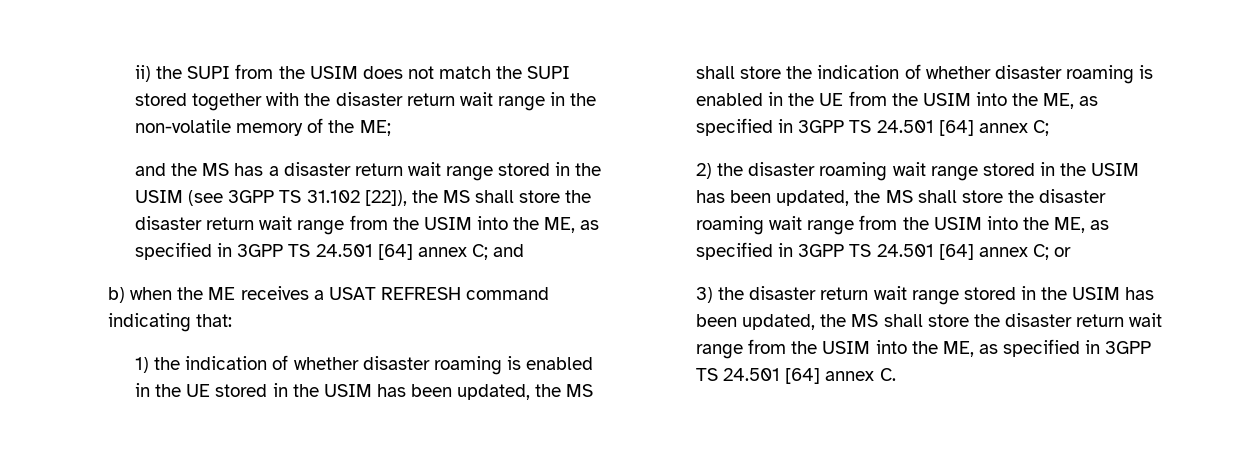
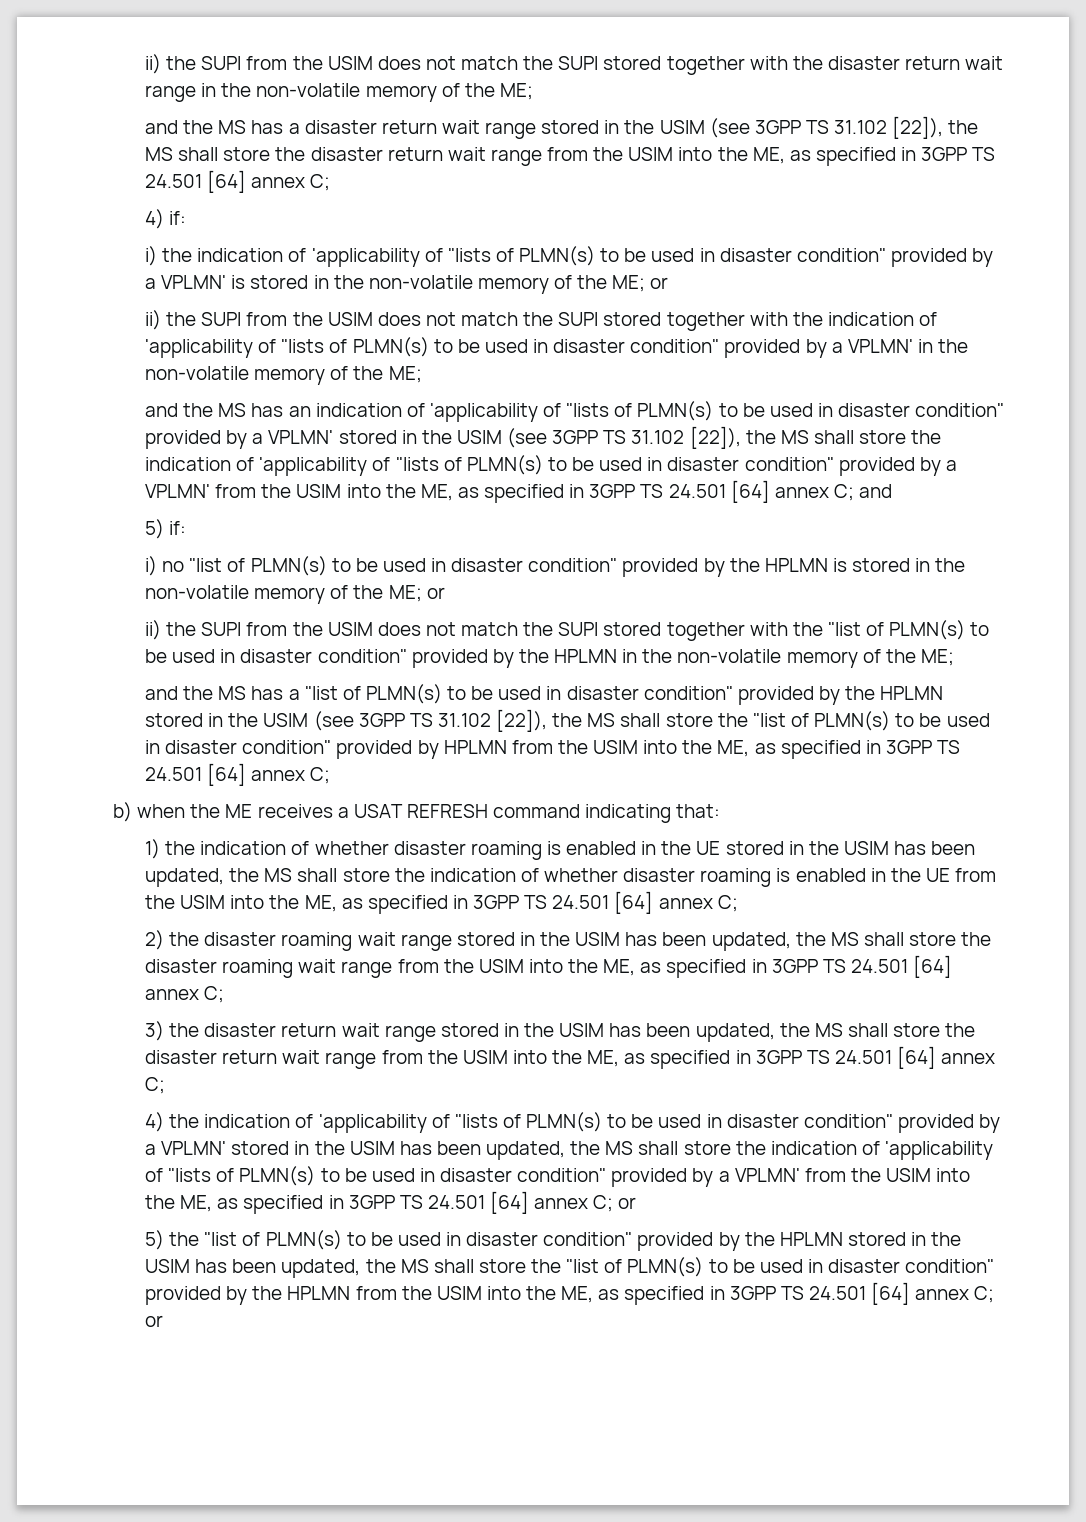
[493,244,525,257] and -> [145,209,187,229] [145,246,994,267] [145,275,669,294] [145,310,938,331] [145,337,969,358] [145,366,422,385] [145,401,1005,422] [145,426,942,449] [145,455,958,476] [145,480,893,503] [145,519,187,539] [145,556,966,577] [145,585,445,604] [145,620,990,641] [145,649,955,668] [145,684,944,705] [145,709,990,732] [145,740,961,759] [145,763,331,786] // 4) if: // i) the indication of 'applicability of "lists of PLMN(s) to be used in disaster condition" provided by a VPLMN' is stored in the non-volatile memory of the ME; or // ii) the SUPI from the USIM does not match the SUPI stored together with the indication of 'applicability of "lists of PLMN(s) to be used in disaster condition" provided by a VPLMN' in the non-volatile memory of the ME; // and the MS has an indication of 'applicability of "lists of PLMN(s) to be used in disaster condition" provided by a VPLMN' stored in the USIM (see 3GPP TS 31.102 [22]), the MS shall store the indication of 'applicability of "lists of PLMN(s) to be used in disaster condition" provided by a VPLMN' from the USIM into the ME, as specified in 3GPP TS 24.501 [64] annex C; and // 5) if: // i) no "list of PLMN(s) to be used in disaster condition" provided by the HPLMN is stored in the non-volatile memory of the ME; or // ii) the SUPI from the USIM does not match the SUPI stored together with the "list of PLMN(s) to be used in disaster condition" provided by the HPLMN in the non-volatile memory of the ME; // and the MS has a "list of PLMN(s) to be used in disaster condition" provided by the HPLMN stored in the USIM (see 3GPP TS 31.102 [22]), the MS shall store the "list of PLMN(s) to be used in disaster condition" provided by HPLMN from the USIM into the ME, as specified in 3GPP TS 24.501 [64] annex C;
[1054,247,1072,257] or -> (225, 994) none
[879,368,896,381] C. -> [145,1077,166,1094] [145,1112,1001,1133] [145,1141,994,1160] [145,1166,971,1187] [145,1191,637,1214] [145,1230,962,1251] [145,1257,995,1278] [145,1282,995,1305] [145,1315,164,1327] C; // 4) the indication of 'applicability of "lists of PLMN(s) to be used in disaster condition" provided by a VPLMN' stored in the USIM has been updated, the MS shall store the indication of 'applicability of "lists of PLMN(s) to be used in disaster condition" provided by a VPLMN' from the USIM into the ME, as specified in 3GPP TS 24.501 [64] annex C; or // 5) the "list of PLMN(s) to be used in disaster condition" provided by the HPLMN stored in the USIM has been updated, the MS shall store the "list of PLMN(s) to be used in disaster condition" provided by the HPLMN from the USIM into the ME, as specified in 3GPP TS 24.501 [64] annex C; or

